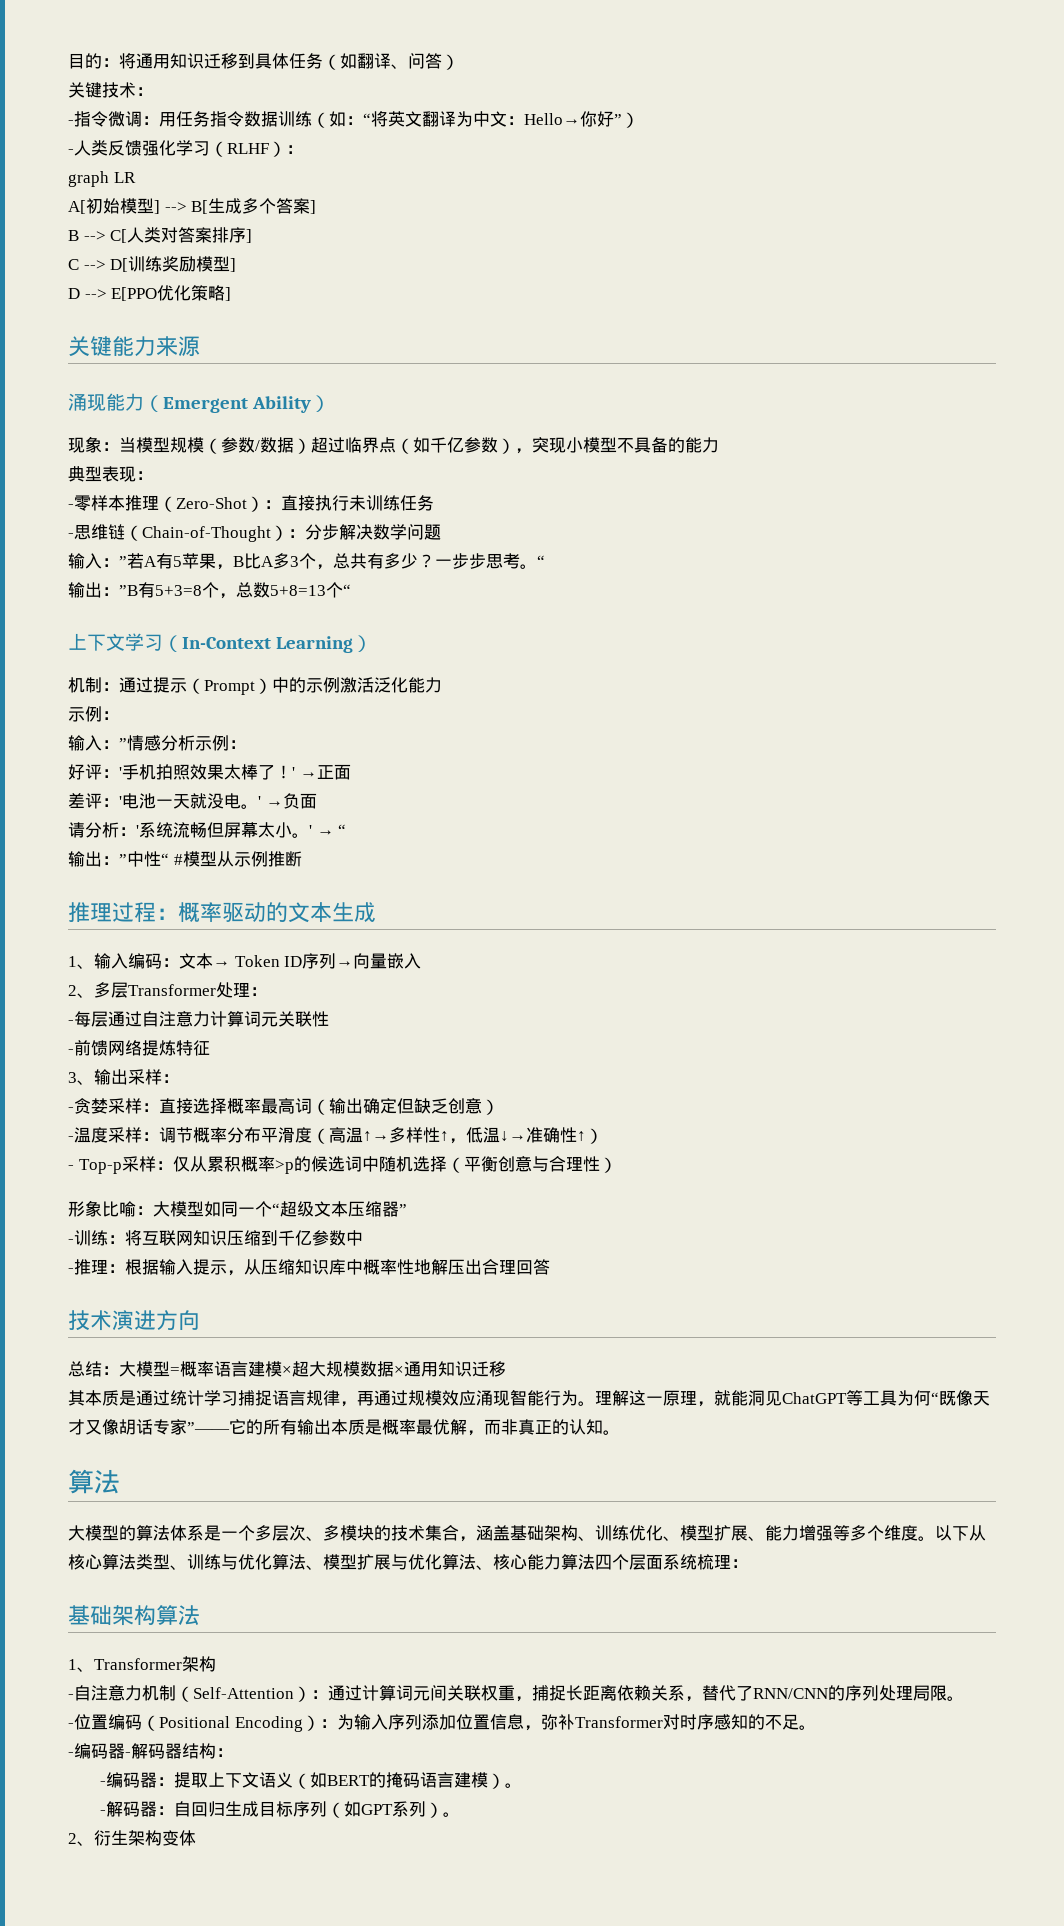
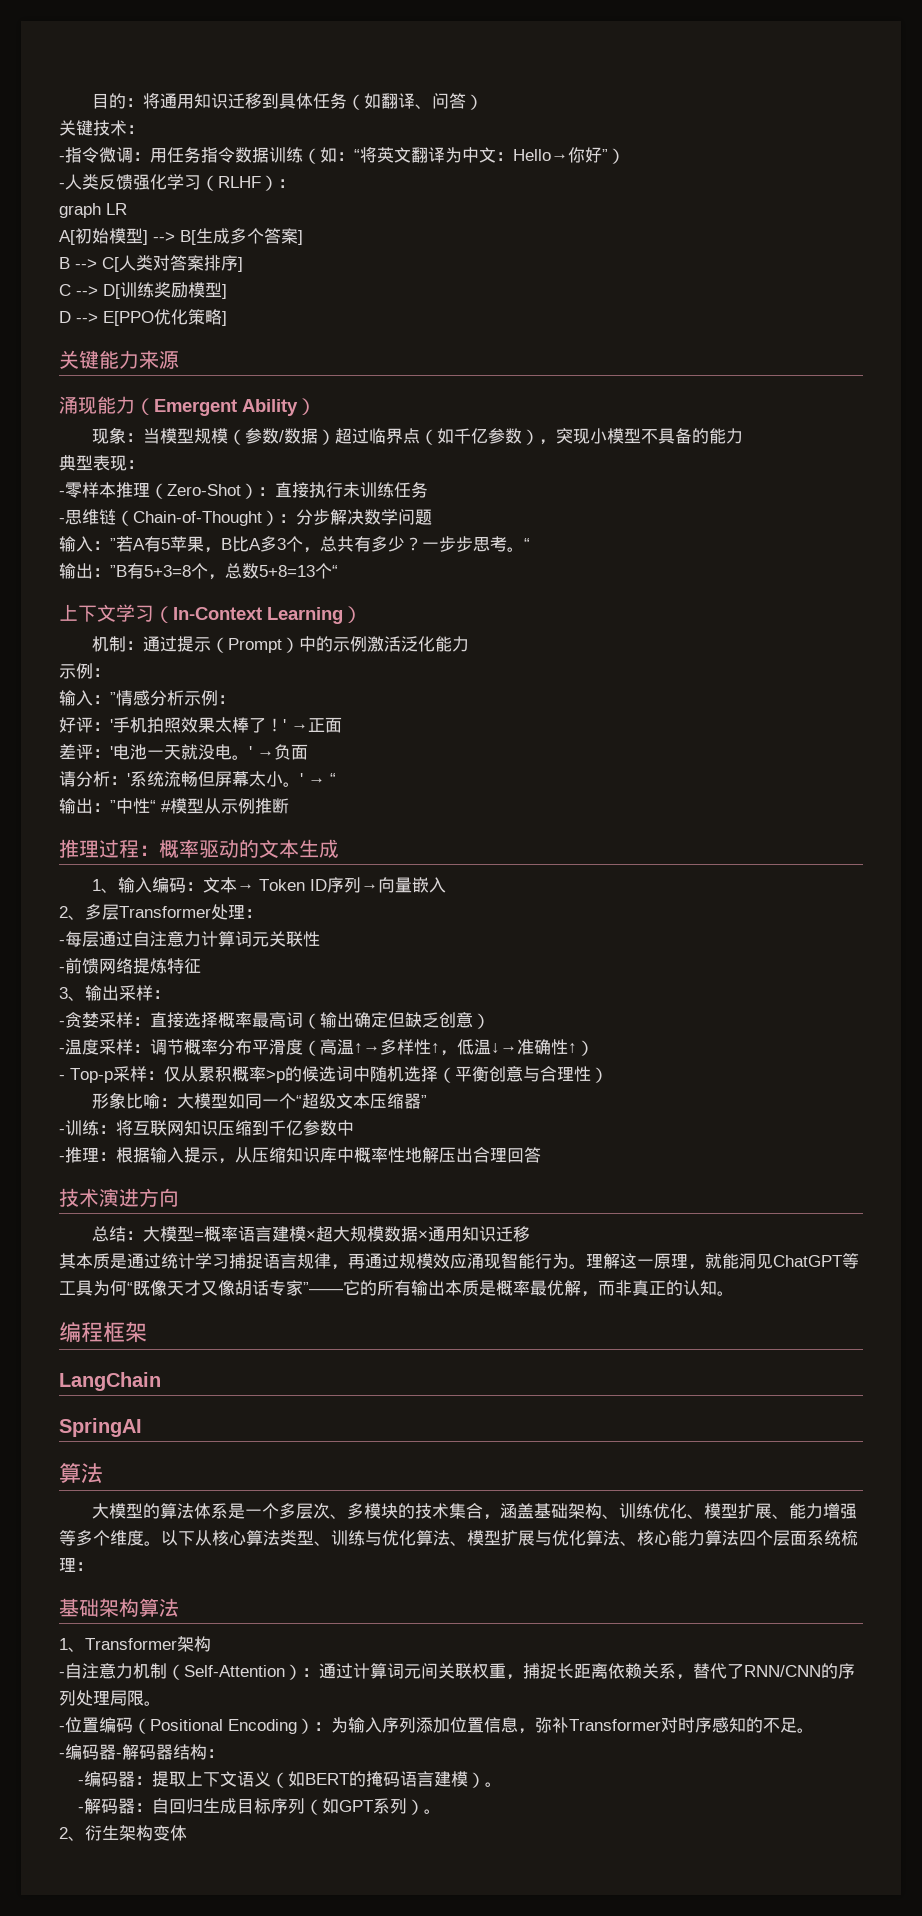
(620, 1432) none -> [59,1322,147,1343] [59,1372,161,1391] [59,1418,142,1437] // 编程框架 // LangChain // SpringAI

